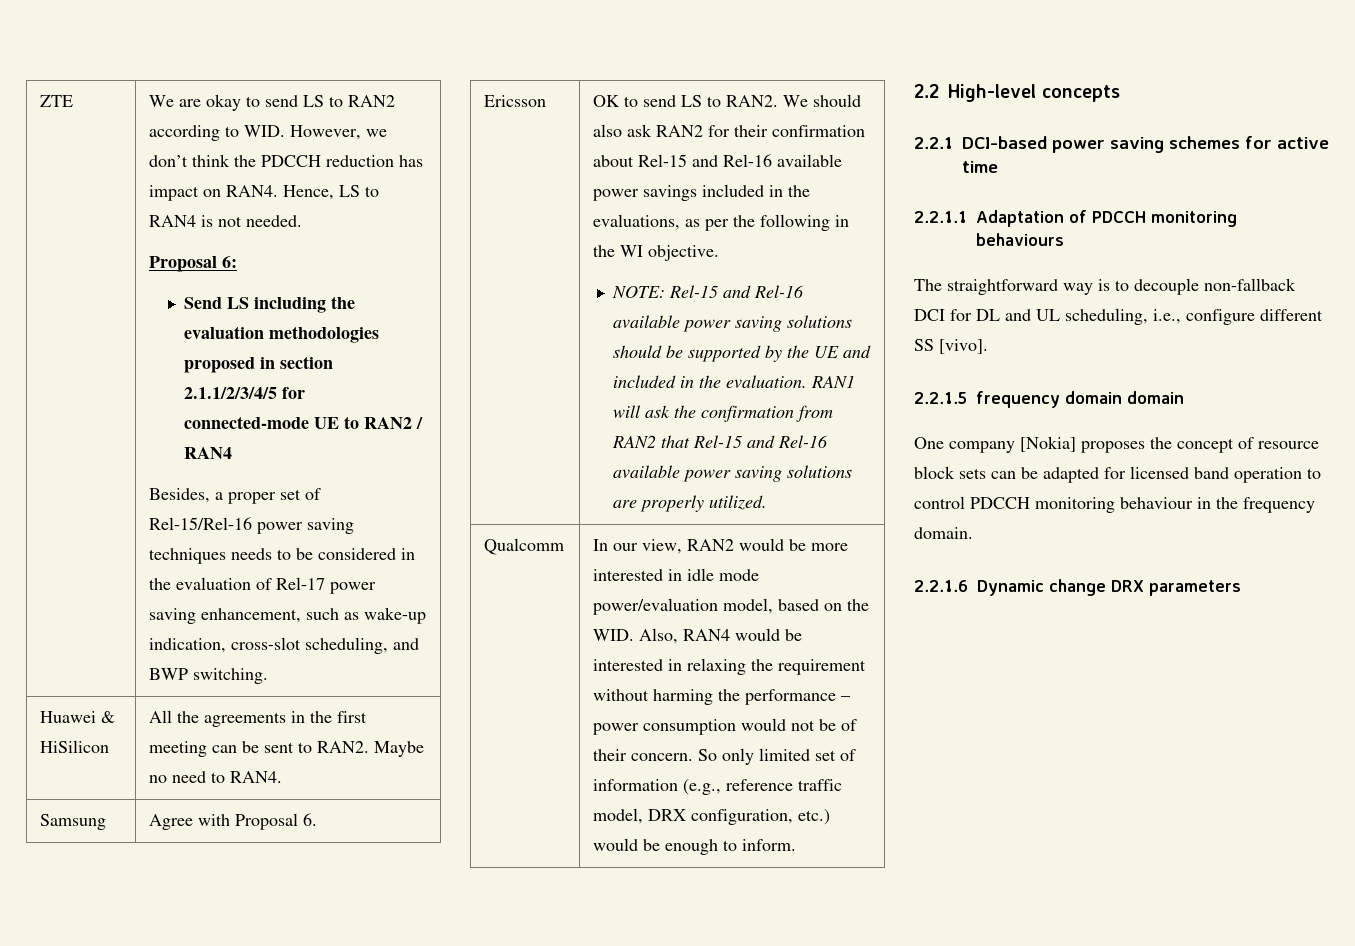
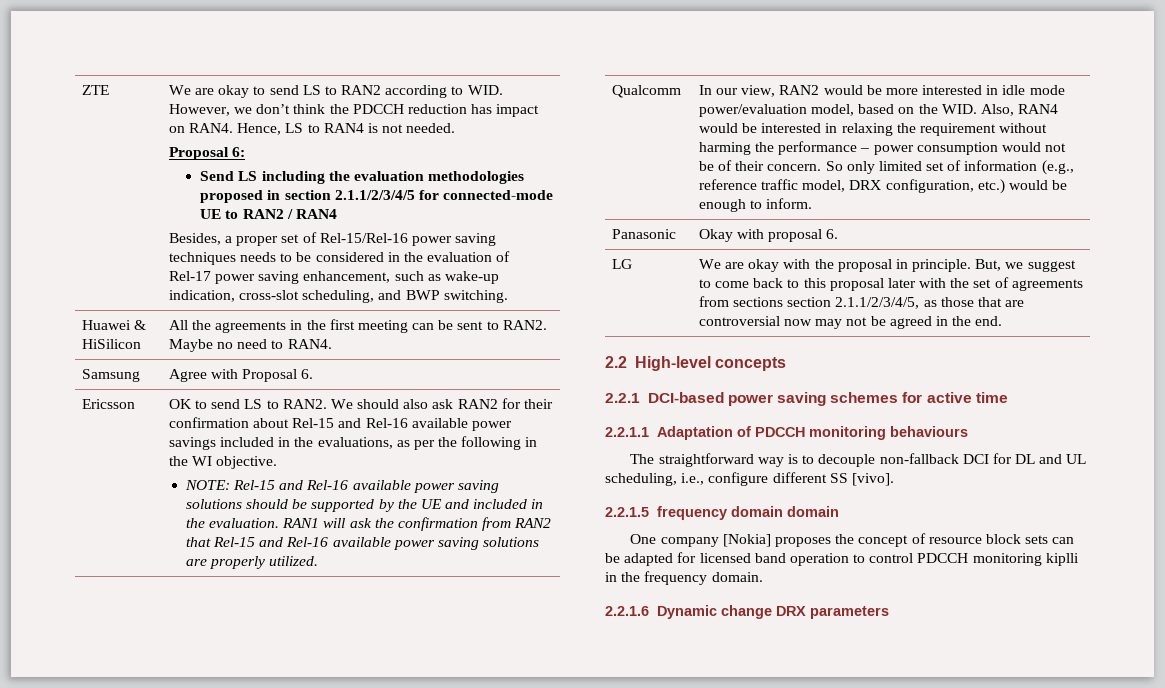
(797, 845) none -> [611,229,676,239] [698,229,839,242] [611,259,632,269] [698,259,1076,272] [698,277,1083,291] [698,296,1025,309] [698,316,1003,329] // Panasonic | Okay with proposal 6. // LG | We are okay with the proposal in principle. But, we suggest to come back to this proposal later with the set of agreements from sections section 2.1.1/2/3/4/5, as those that are controversial now may not be agreed in the end.
[1120,497,1193,509] behaviour -> [1045,553,1079,566] kiplli

